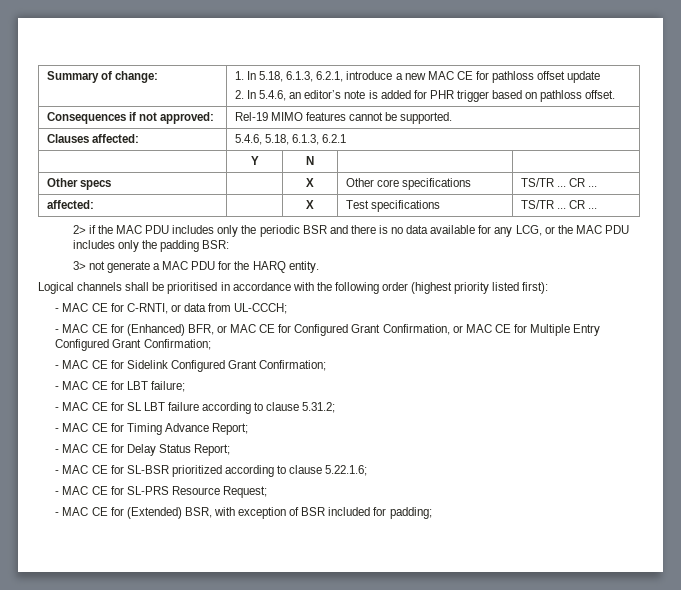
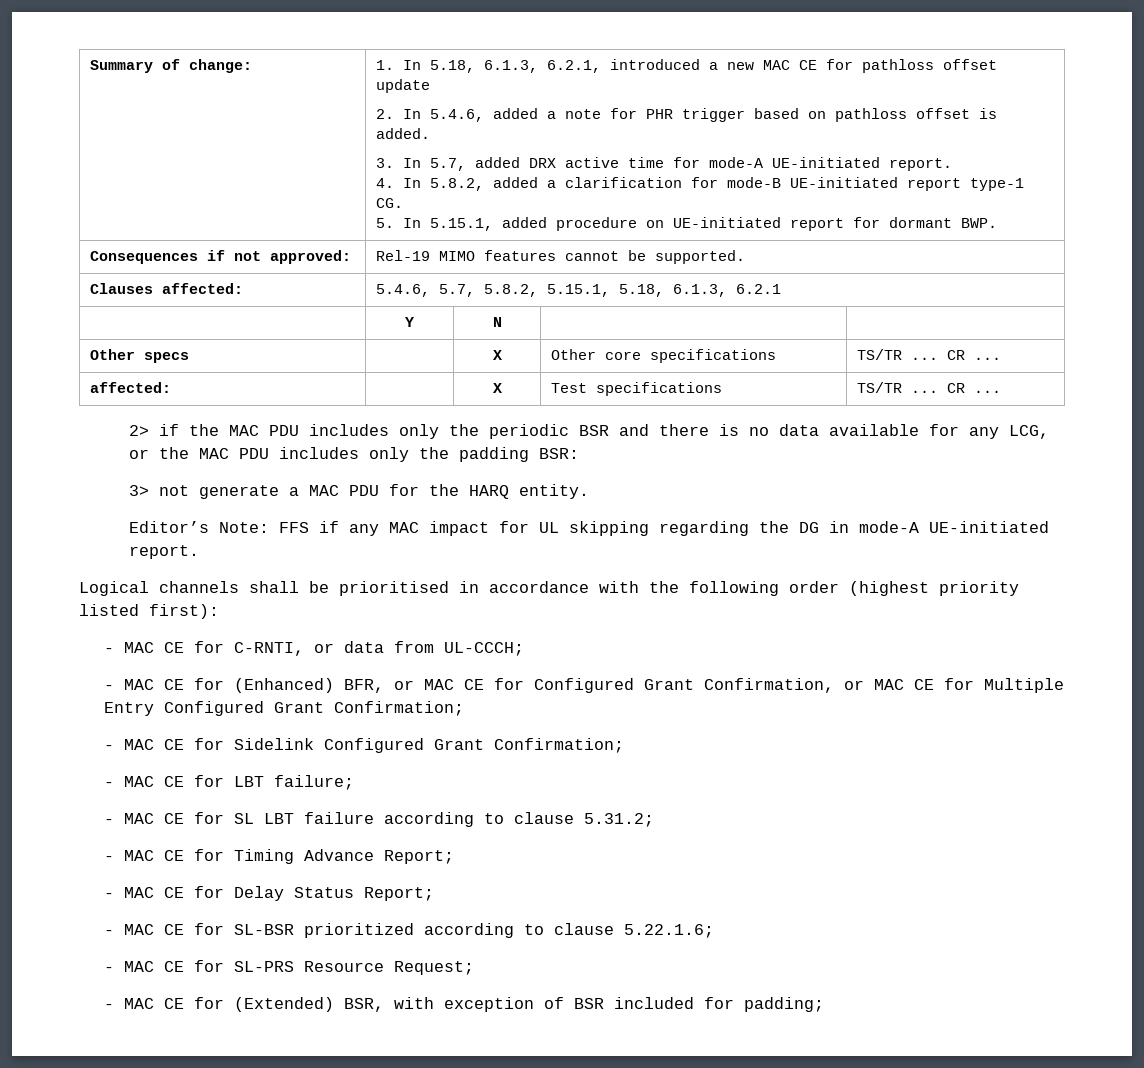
[346,71,393,80] introduce -> [610,59,701,70] introduced
[289,90,411,99] an editor’s note is added -> [493,108,602,119] added a note
[585,90,616,99] offset. -> [916,108,998,119] [376,128,431,139] [376,157,953,171] [376,177,1025,191] [376,198,404,208] [376,217,998,231] offset is added. // 3. In 5.7, added DRX active time for mode-A UE-initiated report. // 4. In 5.8.2, added a clarification for mode-B UE-initiated report type-1 CG. // 5. In 5.15.1, added procedure on UE-initiated report for dormant BWP.
(262, 139) none -> [439,284,611,297] 5.7, 5.8.2, 5.15.1,
(319, 267) none -> [128,521,1049,536] [128,545,199,559] // Editor’s Note: FFS if any MAC impact for UL skipping regarding the DG in mode-A UE-initiated report.

